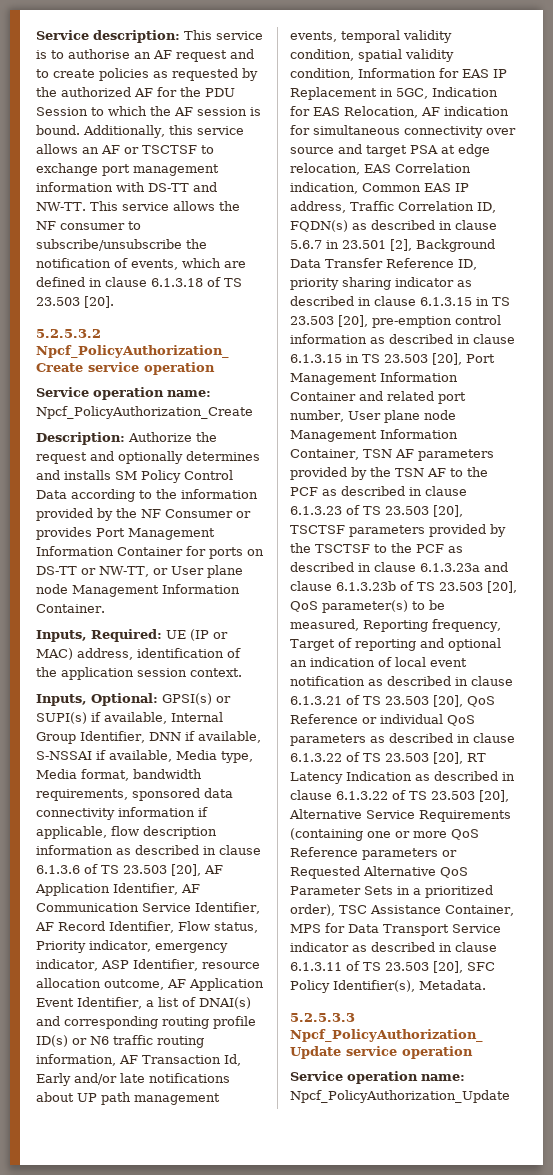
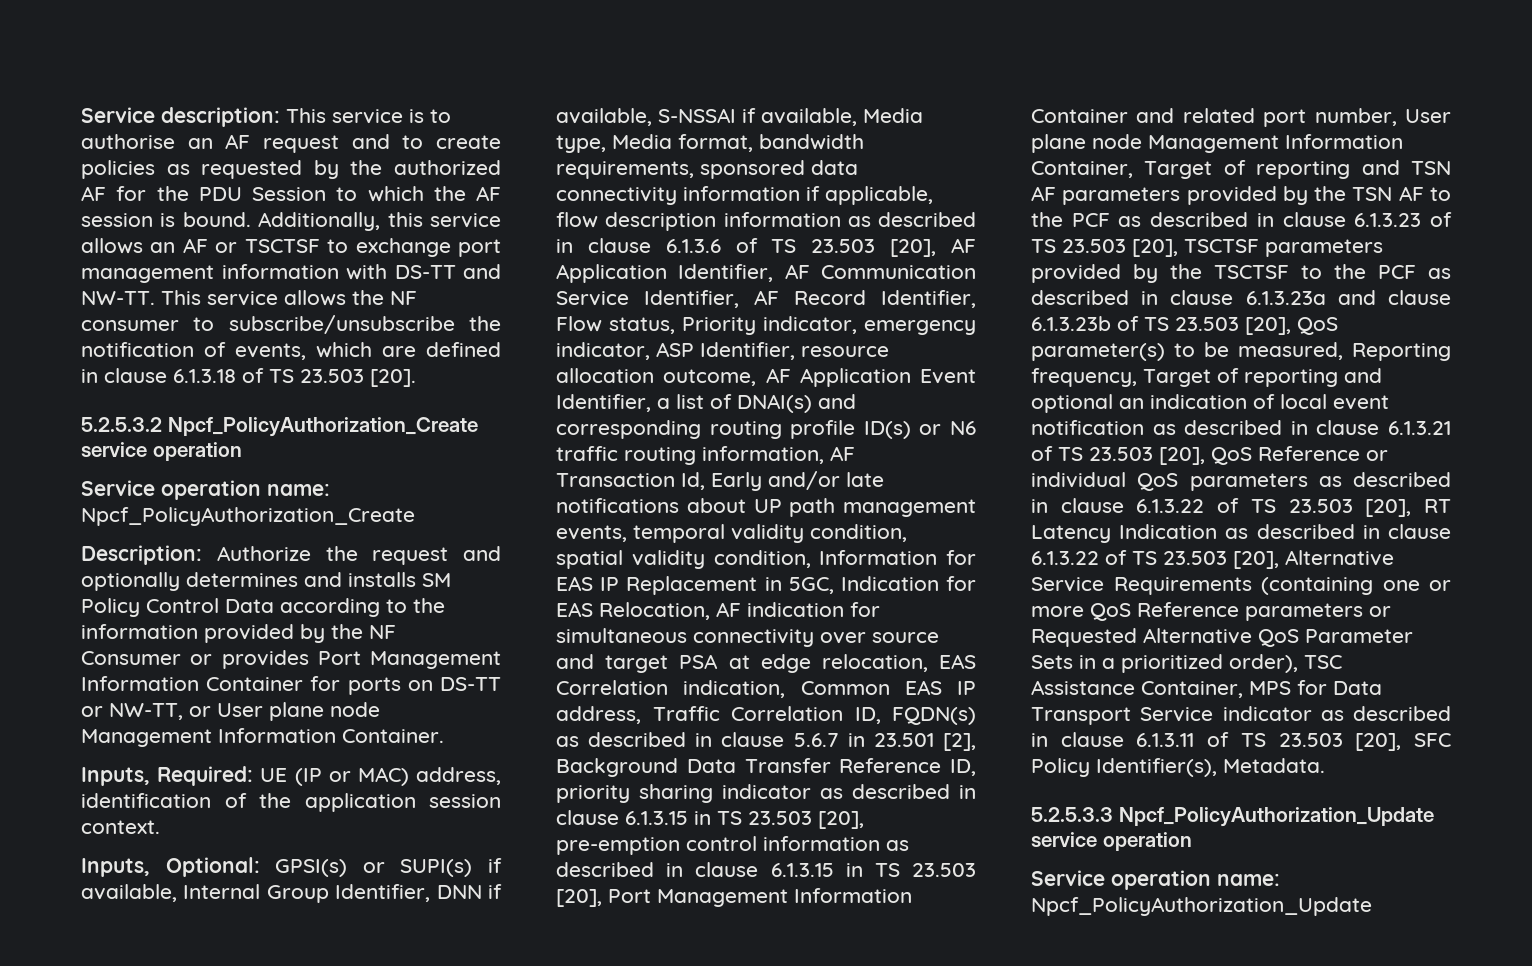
(359, 454) none -> [1144,160,1400,179] Target of reporting and

